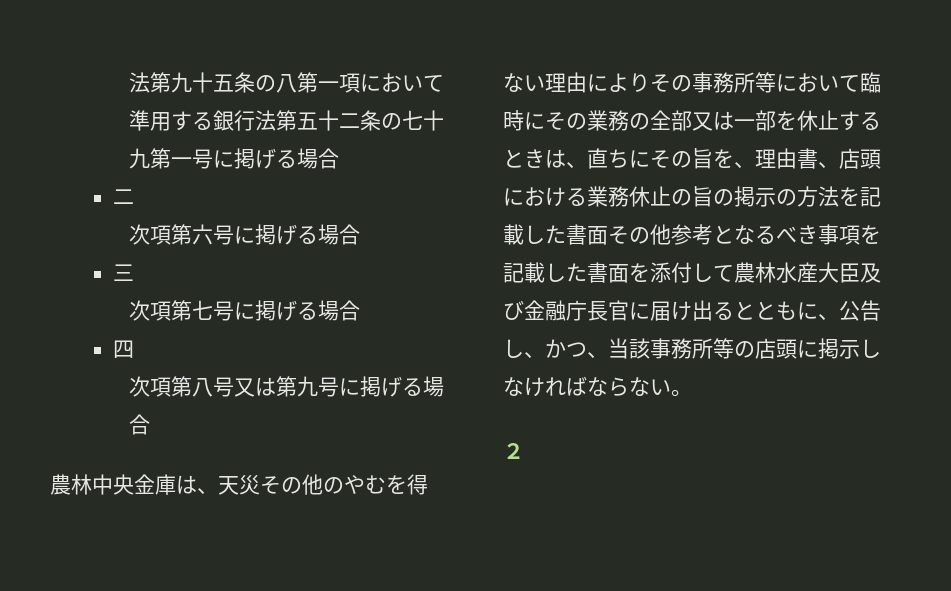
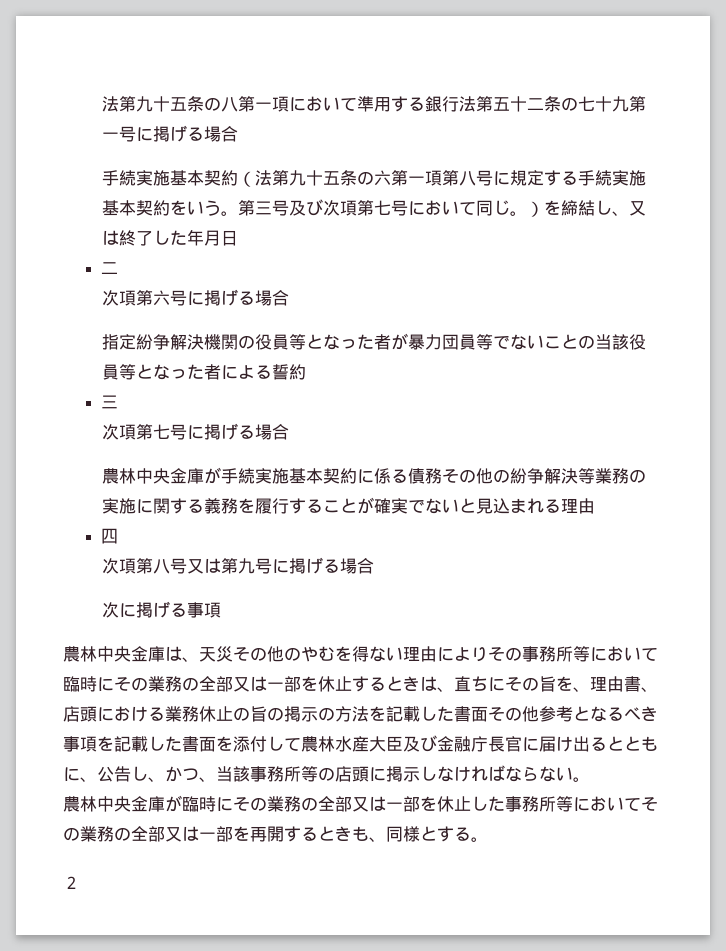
(340, 158) none -> [102,170,647,187] [102,199,647,217] [102,229,239,246] // 手続実施基本契約（法第九十五条の六第一項第八号に規定する手続実施基本契約をいう。第三号及び次項第七号において同じ。）を締結し、又は終了した年月日
(361, 234) none -> [102,333,647,350] [102,364,307,380] // 指定紛争解決機関の役員等となった者が暴力団員等でないことの当該役員等となった者による誓約
(361, 310) none -> [102,467,647,484] [102,497,596,514] // 農林中央金庫が手続実施基本契約に係る債務その他の紛争解決等業務の実施に関する義務を履行することが確実でないと見込まれる理由
(151, 424) none -> [102,601,222,618] // 次に掲げる事項
(692, 393) none -> [63,795,658,812] [63,826,488,842] // 農林中央金庫が臨時にその業務の全部又は一部を休止した事務所等においてその業務の全部又は一部を再開するときも、同様とする。

